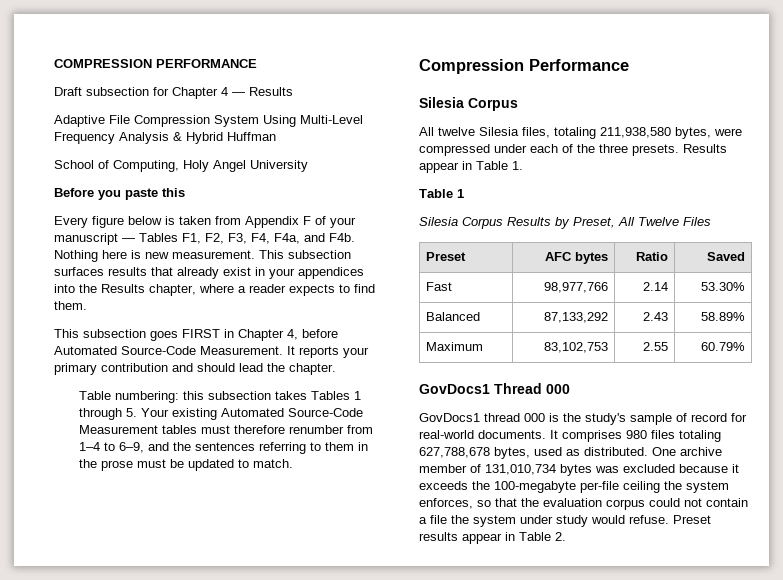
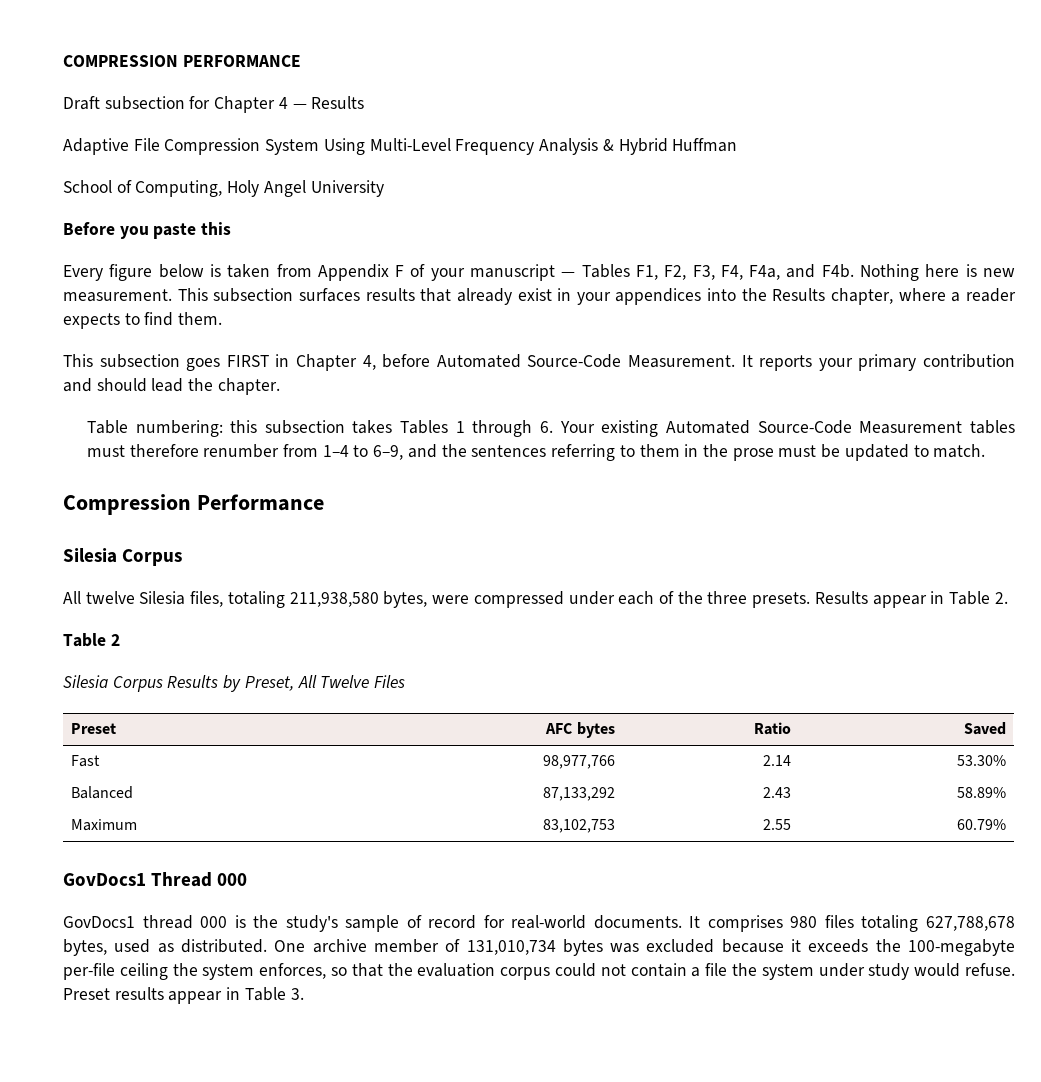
[125,408,137,417] 5. -> [540,421,554,433] 6.
[512,161,523,170] [419,189,464,198] 1. // Table 1 -> [994,592,1008,604] [63,633,120,647] 2. // Table 2
[555,532,566,541] 2. -> [290,988,304,1000] 3.

